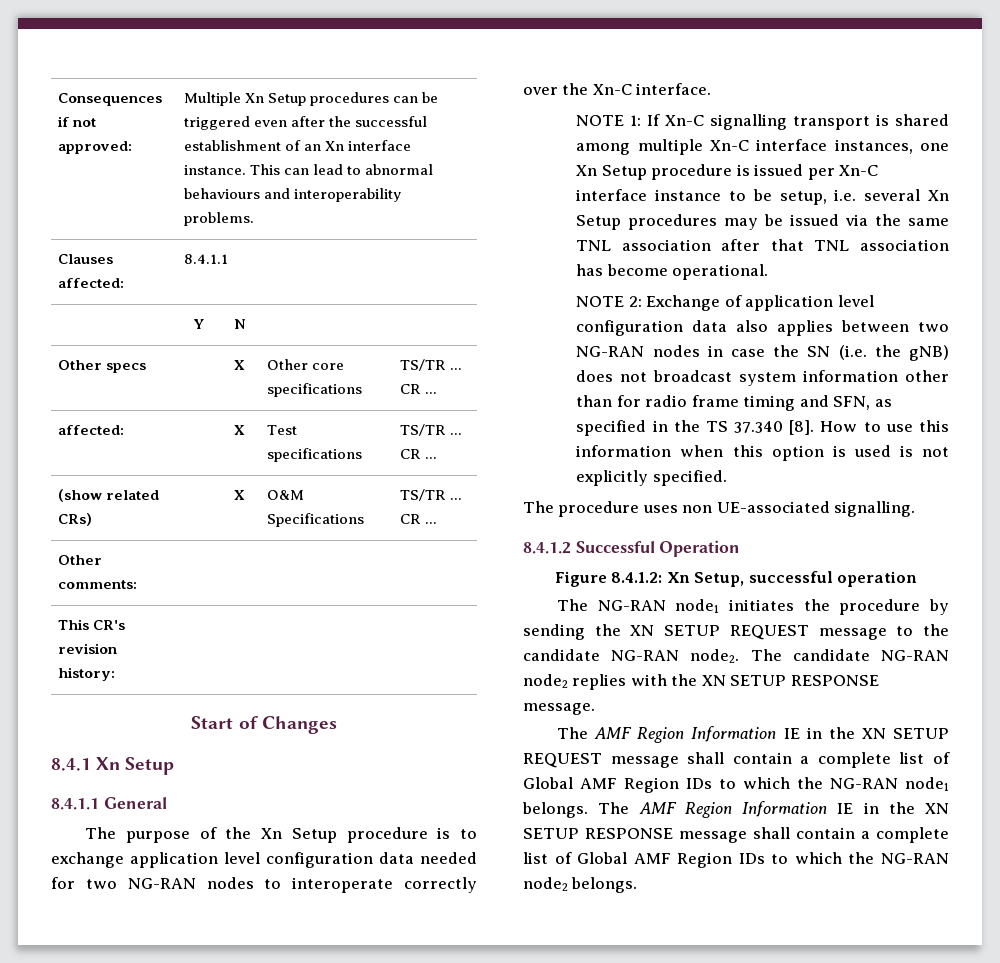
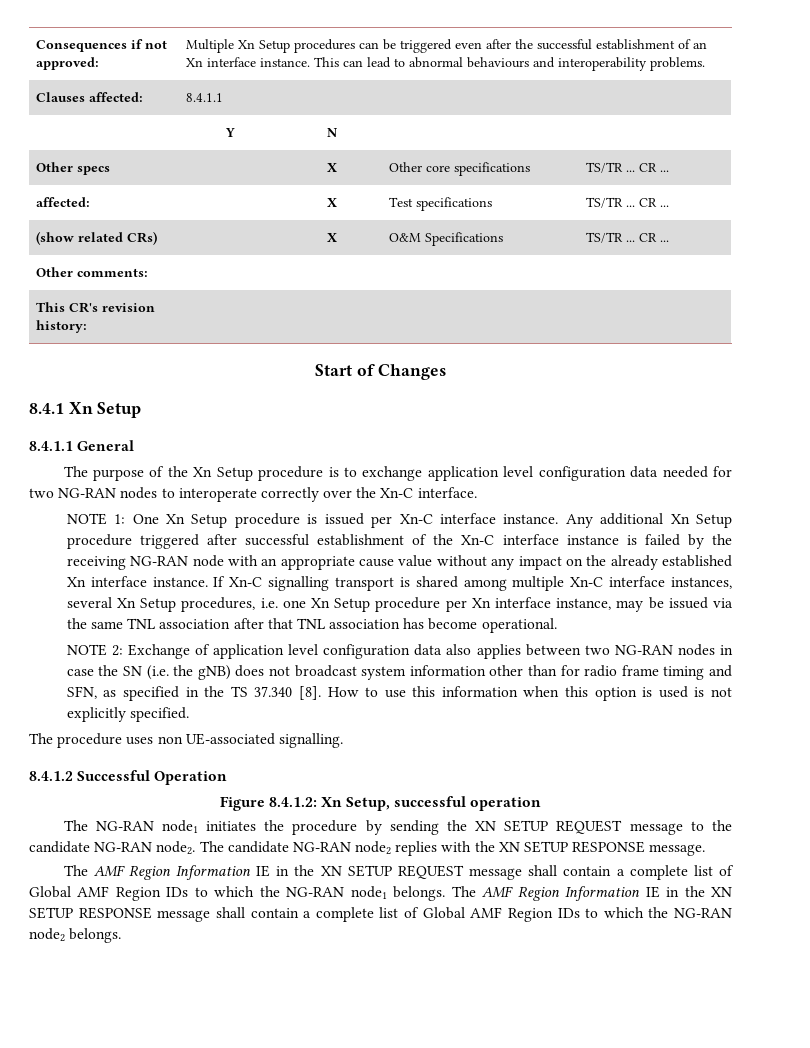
(642, 120) none -> [132,513,733,528] [66,534,733,549] [66,555,732,570] [66,576,208,587] One Xn Setup procedure is issued per Xn-C interface instance. Any additional Xn Setup procedure triggered after successful establishment of the Xn-C interface instance is failed by the receiving NG-RAN node with an appropriate cause value without any impact on the already established Xn interface instance.
[920,143,949,151] [576,164,879,180] [576,189,949,205] [576,214,718,230] one Xn Setup procedure is issued per Xn-C interface instance to be setup, i.e. several Xn Setup procedures -> [66,597,612,612] several Xn Setup procedures, i.e. one Xn Setup procedure per Xn interface instance,

